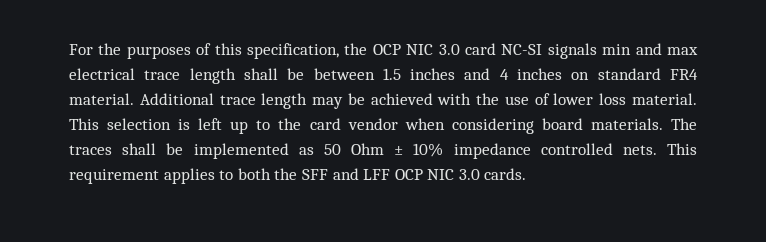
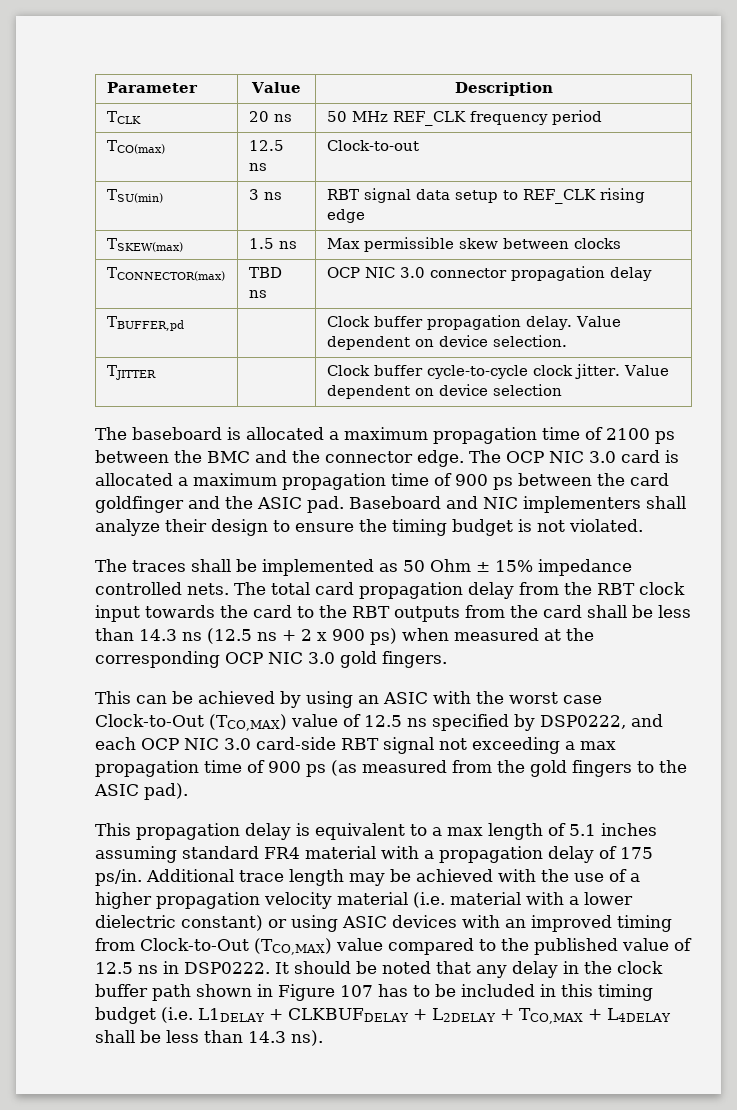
[69,43,698,59] [69,68,698,84] [69,93,134,105] For the purposes of this specification, the OCP NIC 3.0 card NC-SI signals min and max electrical trace length shall be between 1.5 inches and 4 inches on standard FR4 material. -> [106,82,198,93] [251,82,302,93] [454,82,553,96] [106,111,141,124] [248,111,292,122] [326,110,602,126] [106,140,165,154] [248,140,284,151] [248,163,267,171] [326,140,419,151] [106,189,163,203] [248,189,282,200] [326,188,645,204] [326,209,365,223] [106,238,183,252] [248,238,297,249] [326,237,621,252] [106,267,225,281] [248,267,282,278] [248,290,267,298] [326,266,652,281] [106,316,184,331] [326,315,621,330] [326,335,567,350] [106,365,156,380] [326,364,669,379] [326,384,562,399] [95,427,675,444] [95,450,679,467] [95,473,669,490] [95,496,686,513] [95,519,643,536] [95,559,632,576] [95,582,685,599] [95,605,691,622] [95,628,594,645] [95,651,447,668] [95,691,602,708] [95,714,663,731] [95,737,616,754] [95,760,687,777] [94,783,188,800] [95,823,657,840] [95,846,653,863] [95,869,142,886] Parameter | Value | Description // TCLK | 20 ns | 50 MHz REF_CLK frequency period // TCO(max) | 12.5 ns | Clock-to-out // TSU(min) | 3 ns | RBT signal data setup to REF_CLK rising edge // TSKEW(max) | 1.5 ns | Max permissible skew between clocks // TCONNECTOR(max) | TBD ns | OCP NIC 3.0 connector propagation delay // TBUFFER,pd | | Clock buffer propagation delay. Value dependent on device selection. // TJITTER | | Clock buffer cycle-to-cycle clock jitter. Value dependent on device selection // The baseboard is allocated a maximum propagation time of 2100 ps between the BMC and the connector edge. The OCP NIC 3.0 card is allocated a maximum propagation time of 900 ps between the card goldfinger and the ASIC pad. Baseboard and NIC implementers shall analyze their design to ensure the timing budget is not violated. // The traces shall be implemented as 50 Ohm ± 15% impedance controlled nets. The total card propagation delay from the RBT clock input towards the card to the RBT outputs from the card shall be less than 14.3 ns (12.5 ns + 2 x 900 ps) when measured at the corresponding OCP NIC 3.0 gold fingers. // This can be achieved by using an ASIC with the worst case Clock-to-Out (TCO,MAX) value of 12.5 ns specified by DSP0222, and each OCP NIC 3.0 card-side RBT signal not exceeding a max propagation time of 900 ps (as measured from the gold fingers to the ASIC pad). // This propagation delay is equivalent to a max length of 5.1 inches assuming standard FR4 material with a propagation delay of 175 ps/in.
[553,93,697,105] [69,118,697,134] [69,143,697,159] [69,168,527,184] lower loss material. This selection is left up to the card vendor when considering board materials. The traces shall be implemented as 50 Ohm ± 10% impedance controlled nets. This requirement applies to both the SFF and LFF OCP NIC 3.0 cards. -> [630,873,640,882] [95,892,633,909] [95,915,672,932] [95,938,692,955] [95,961,663,978] [95,984,653,1001] [95,1007,671,1024] [95,1030,323,1046] a higher propagation velocity material (i.e. material with a lower dielectric constant) or using ASIC devices with an improved timing from Clock-to-Out (TCO,MAX) value compared to the published value of 12.5 ns in DSP0222. It should be noted that any delay in the clock buffer path shown in Figure 107 has to be included in this timing budget (i.e. L1DELAY + CLKBUFDELAY + L2DELAY + TCO,MAX + L4DELAY shall be less than 14.3 ns).

